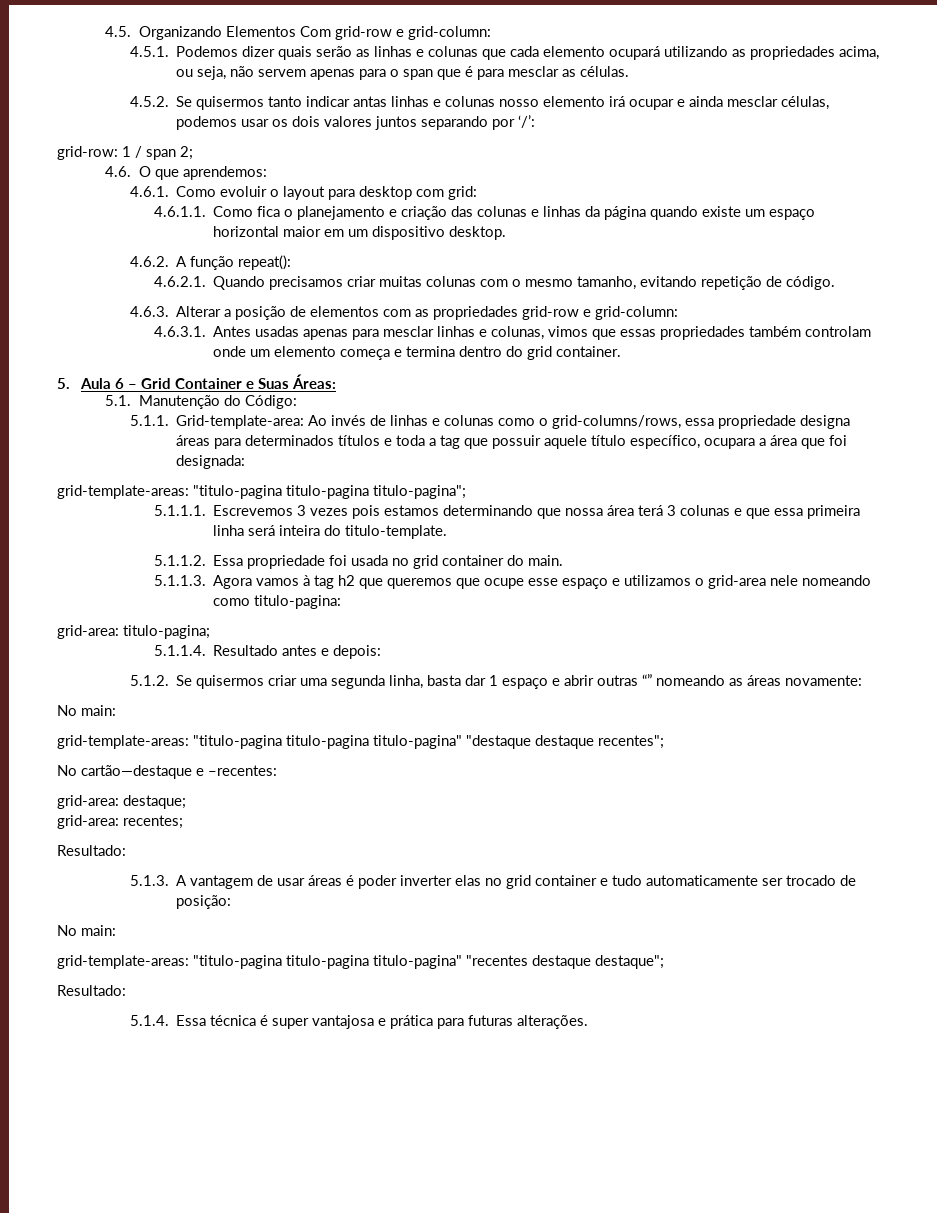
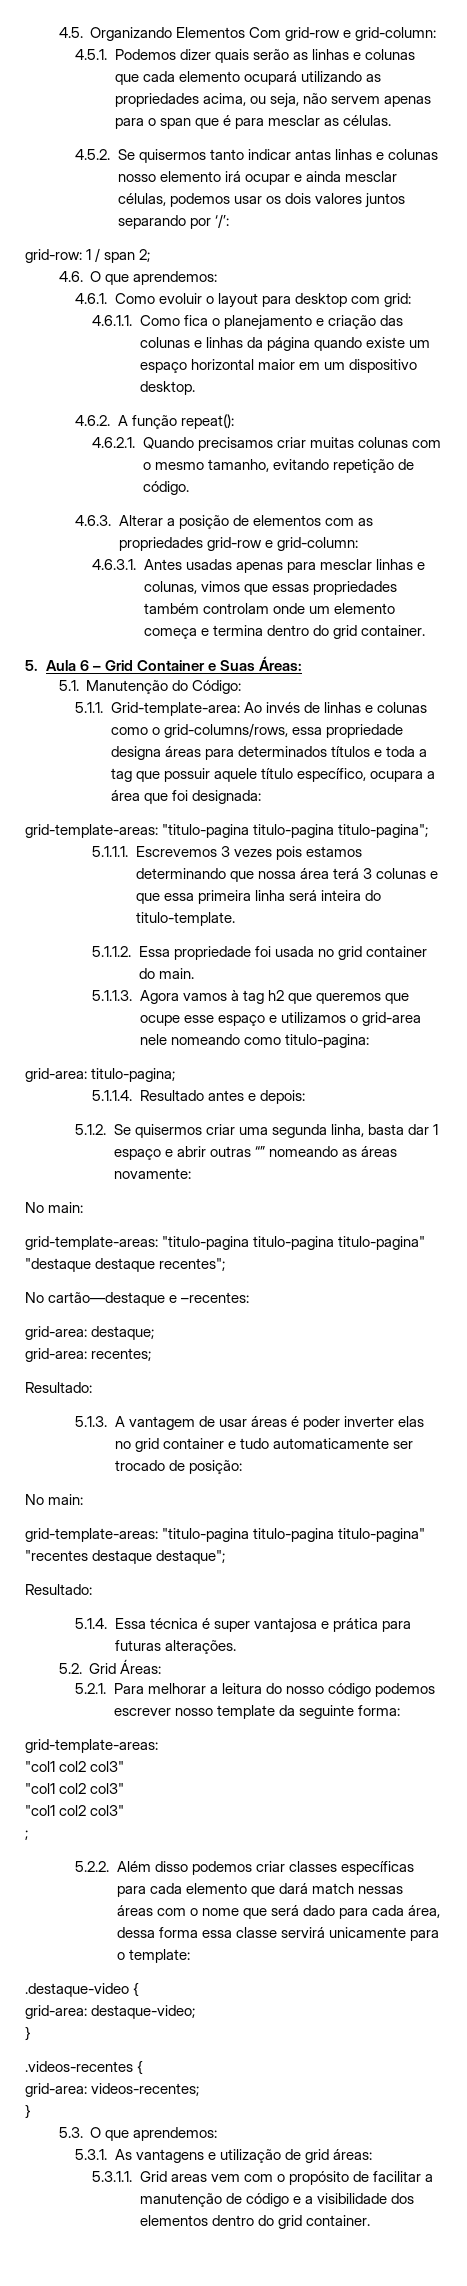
(588, 1022) none -> [58,1659,162,1674] [75,1683,436,1697] [113,1705,401,1719] [25,1739,158,1753] [25,1761,125,1772] [25,1783,125,1794] [25,1805,125,1816] [25,1830,28,1840] [75,1861,415,1875] [116,1883,404,1897] [116,1905,441,1919] [116,1927,440,1941] [116,1949,190,1963] [25,1982,140,1997] [25,2005,196,2019] [25,2026,31,2041] [25,2060,144,2075] [25,2083,200,2097] [25,2104,31,2119] [58,2127,218,2141] [75,2149,373,2163] [92,2171,433,2185] [139,2193,414,2207] [139,2215,370,2229] // 5.2. Grid Áreas: // 5.2.1. Para melhorar a leitura do nosso código podemos escrever nosso template da seguinte forma: // grid-template-areas: // "col1 col2 col3" // "col1 col2 col3" // "col1 col2 col3" // ; // 5.2.2. Além disso podemos criar classes específicas para cada elemento que dará match nessas áreas com o nome que será dado para cada área, dessa forma essa classe servirá unicamente para o template: // .destaque-video { // grid-area: destaque-video; // } // .videos-recentes { // grid-area: videos-recentes; // } // 5.3. O que aprendemos: // 5.3.1. As vantagens e utilização de grid áreas: // 5.3.1.1. Grid areas vem com o propósito de facilitar a manutenção de código e a visibilidade dos elementos dentro do grid container.

